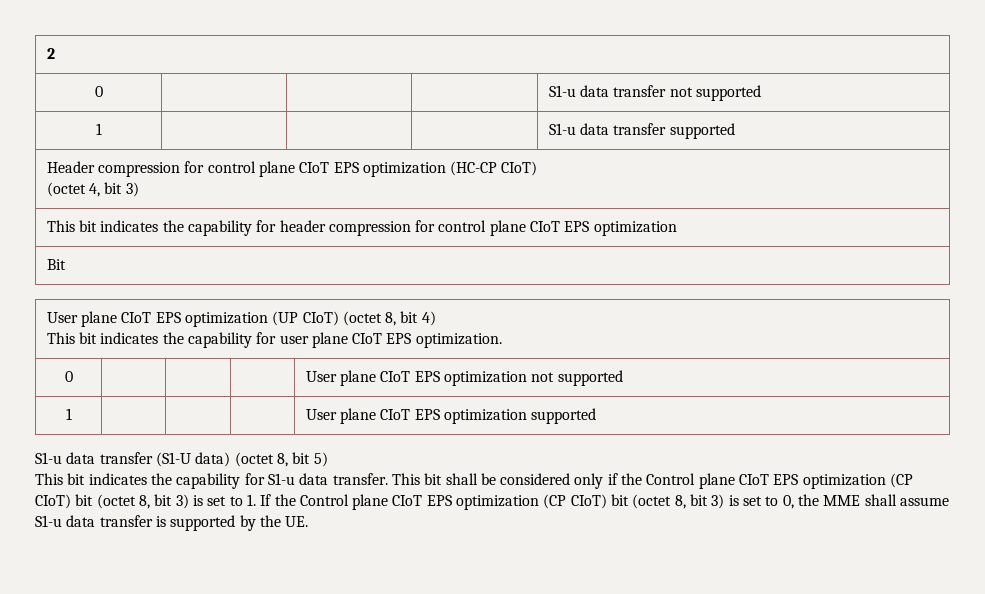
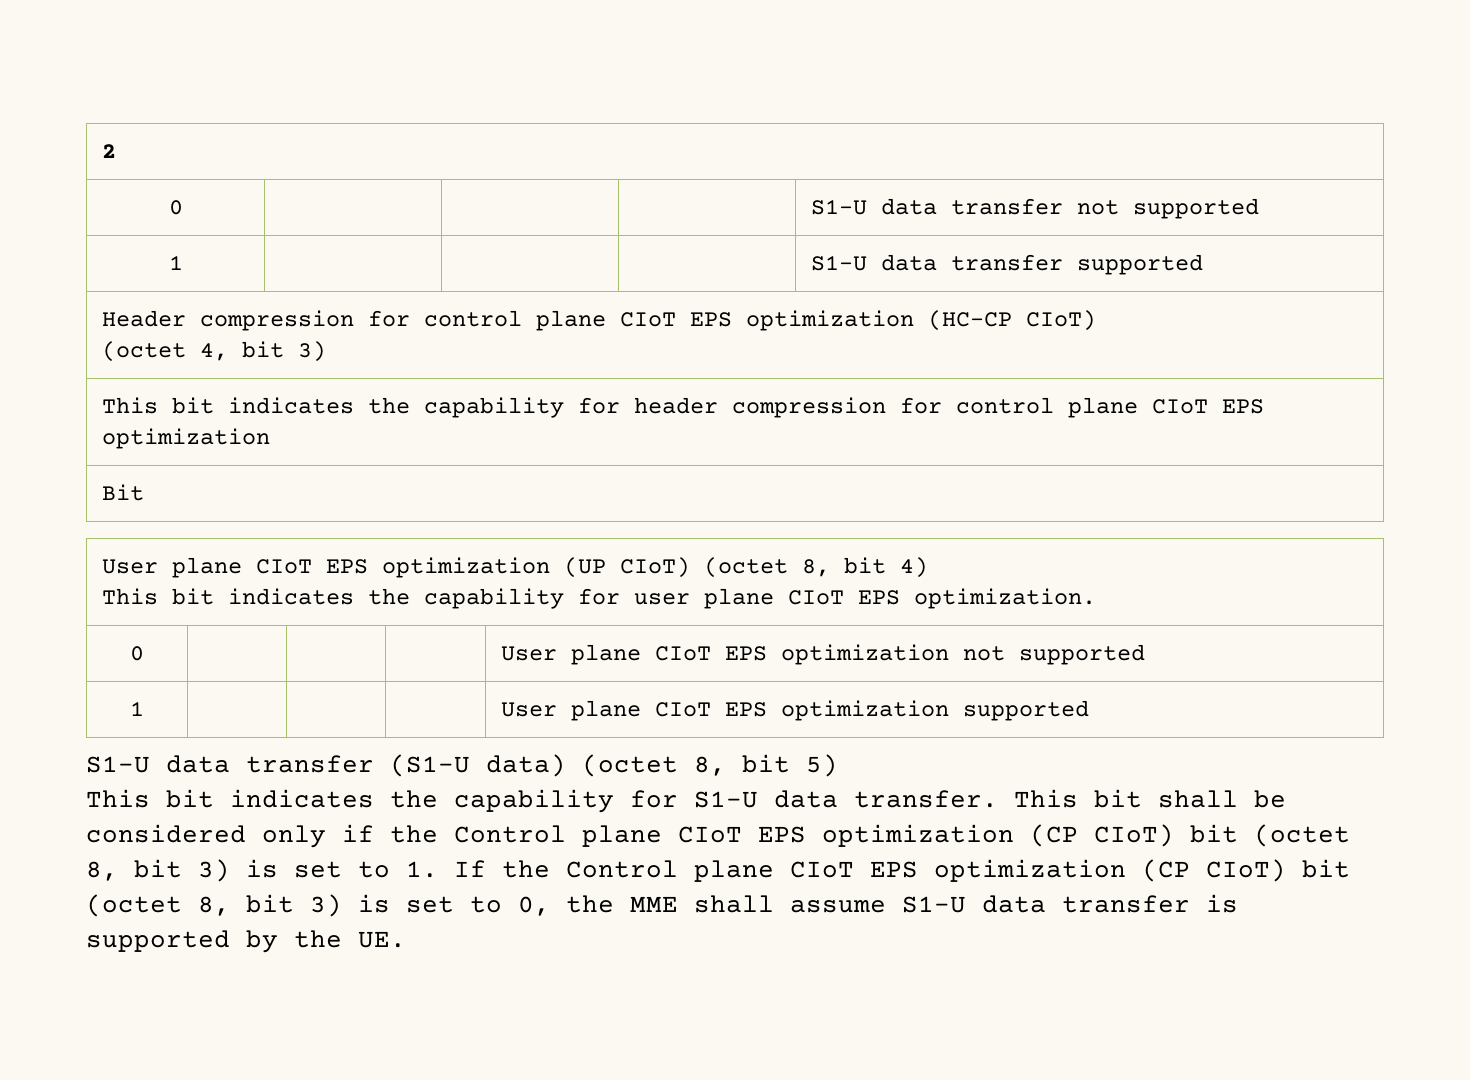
[548,85,576,97] S1-u -> [811,199,868,215] S1-U
[548,123,576,135] S1-u -> [811,255,868,271] S1-U
[35,452,62,464] S1-u -> [86,756,150,773] S1-U
[267,473,295,485] S1-u -> [694,791,758,808] S1-U
[35,515,62,527] S1-u -> [902,896,966,913] S1-U

